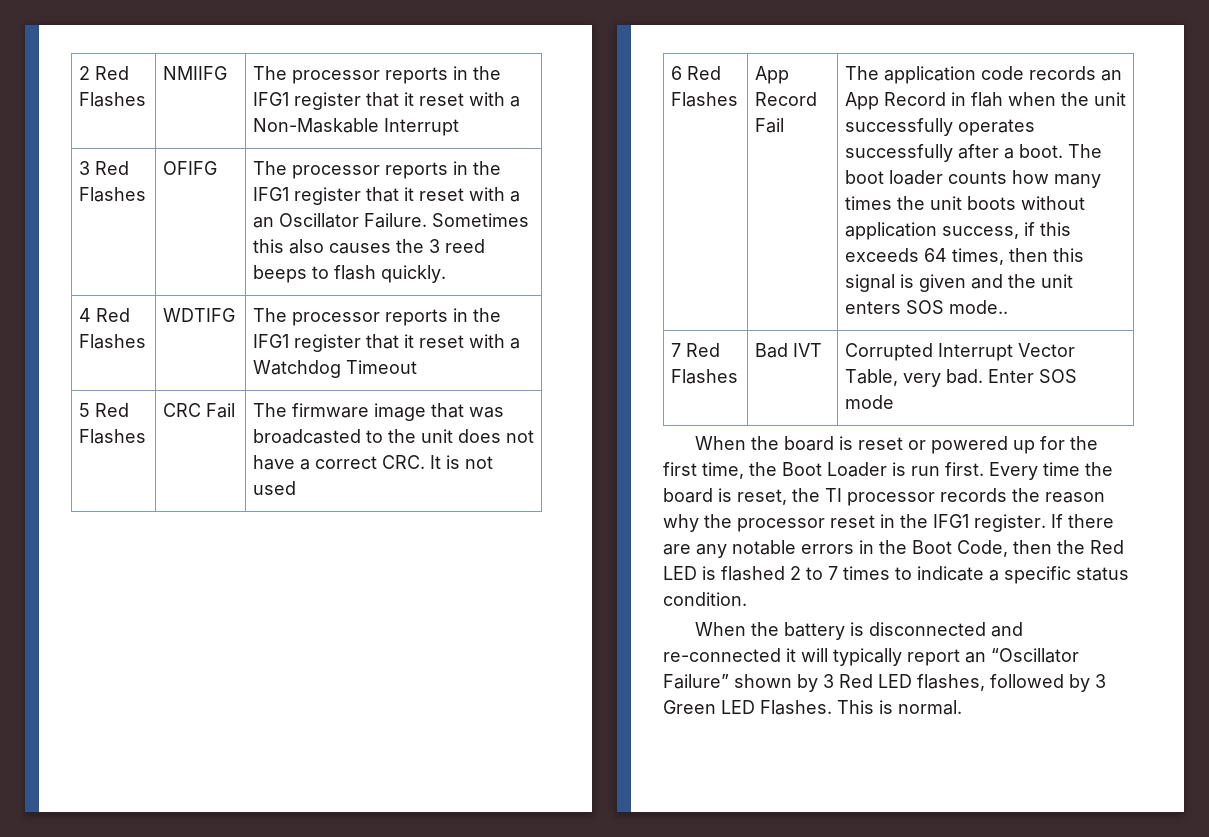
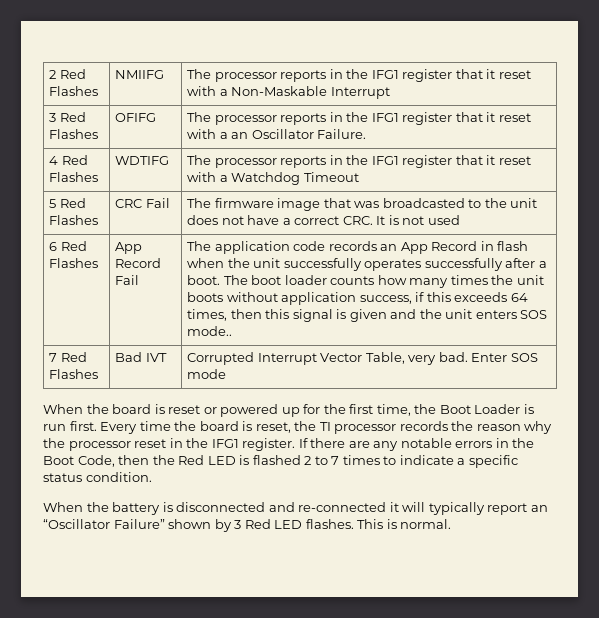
[431,213,529,227] [252,239,485,254] [252,265,446,283] Sometimes this also causes the 3 reed beeps to flash quickly. -> (367, 134) none
[970,92,1003,107] flah -> [497,241,529,251] flash
[917,674,1106,692] [663,700,832,715] flashes, followed by 3 Green LED Flashes. -> [305,519,354,529] flashes.

